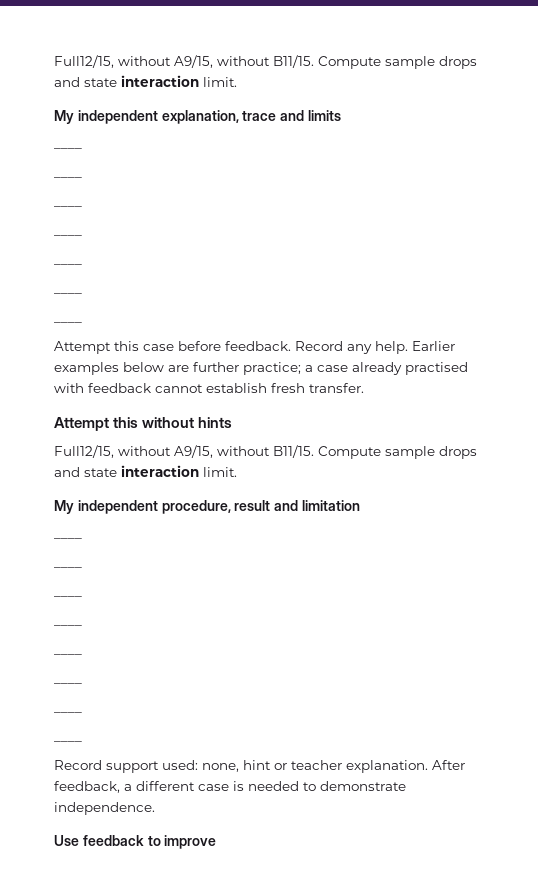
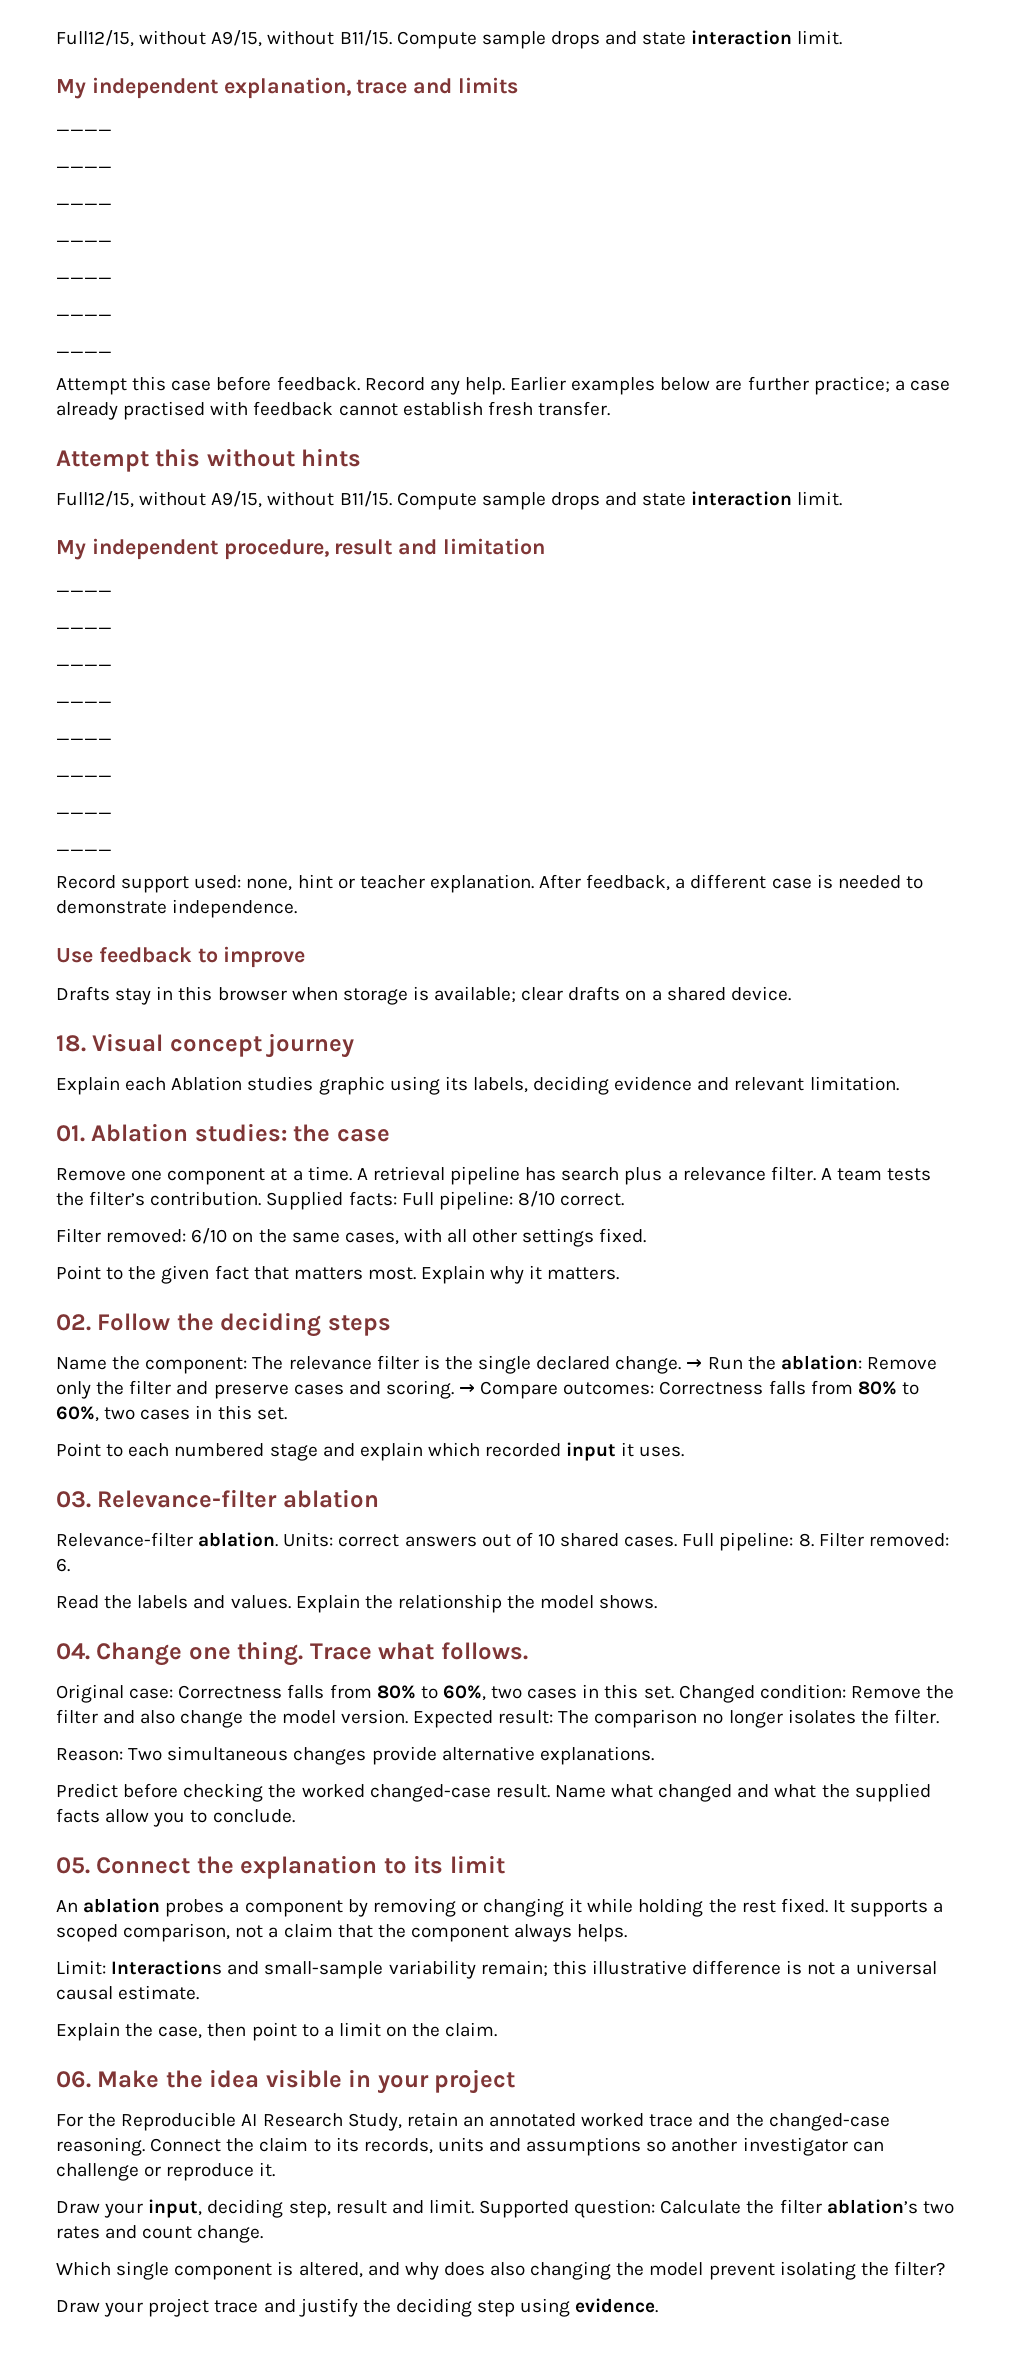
(217, 842) none -> [56,986,791,1005] [56,1033,355,1058] [56,1076,899,1095] [56,1123,390,1142] [56,1166,932,1185] [56,1191,625,1210] [56,1228,647,1247] [56,1265,620,1284] [56,1312,391,1337] [56,1355,937,1374] [56,1380,919,1399] [56,1405,287,1422] [56,1442,685,1461] [56,1489,379,1508] [56,1532,949,1551] [56,1558,70,1572] [56,1594,658,1613] [56,1641,528,1666] [56,1684,955,1703] [56,1709,939,1728] [56,1746,654,1765] [56,1783,931,1802] [56,1808,295,1827] [56,1855,505,1879] [56,1898,944,1917] [56,1923,628,1942] [56,1960,937,1979] [56,1985,200,2000] [56,2022,498,2041] [56,2069,516,2094] [56,2112,890,2131] [56,2137,884,2156] [56,2162,276,2181] [56,2199,954,2218] [56,2225,264,2243] [56,2261,945,2280] [56,2298,659,2317] // Drafts stay in this browser when storage is available; clear drafts on a shared device. // 18. Visual concept journey // Explain each Ablation studies graphic using its labels, deciding evidence and relevant limitation. // 01. Ablation studies: the case // Remove one component at a time. A retrieval pipeline has search plus a relevance filter. A team tests the filter’s contribution. Supplied facts: Full pipeline: 8/10 correct. // Filter removed: 6/10 on the same cases, with all other settings fixed. // Point to the given fact that matters most. Explain why it matters. // 02. Follow the deciding steps // Name the component: The relevance filter is the single declared change. → Run the ablation: Remove only the filter and preserve cases and scoring. → Compare outcomes: Correctness falls from 80% to 60%, two cases in this set. // Point to each numbered stage and explain which recorded input it uses. // 03. Relevance-filter ablation // Relevance-filter ablation. Units: correct answers out of 10 shared cases. Full pipeline: 8. Filter removed: 6. // Read the labels and values. Explain the relationship the model shows. // 04. Change one thing. Trace what follows. // Original case: Correctness falls from 80% to 60%, two cases in this set. Changed condition: Remove the filter and also change the model version. Expected result: The comparison no longer isolates the filter. // Reason: Two simultaneous changes provide alternative explanations. // Predict before checking the worked changed-case result. Name what changed and what the supplied facts allow you to conclude. // 05. Connect the explanation to its limit // An ablation probes a component by removing or changing it while holding the rest fixed. It supports a scoped comparison, not a claim that the component always helps. // Limit: Interactions and small-sample variability remain; this illustrative difference is not a universal causal estimate. // Explain the case, then point to a limit on the claim. // 06. Make the idea visible in your project // For the Reproducible AI Research Study, retain an annotated worked trace and the changed-case reasoning. Connect the claim to its records, units and assumptions so another investigator can challenge or reproduce it. // Draw your input, deciding step, result and limit. Supported question: Calculate the filter ablation’s two rates and count change. // Which single component is altered, and why does also changing the model prevent isolating the filter? // Draw your project trace and justify the deciding step using evidence.

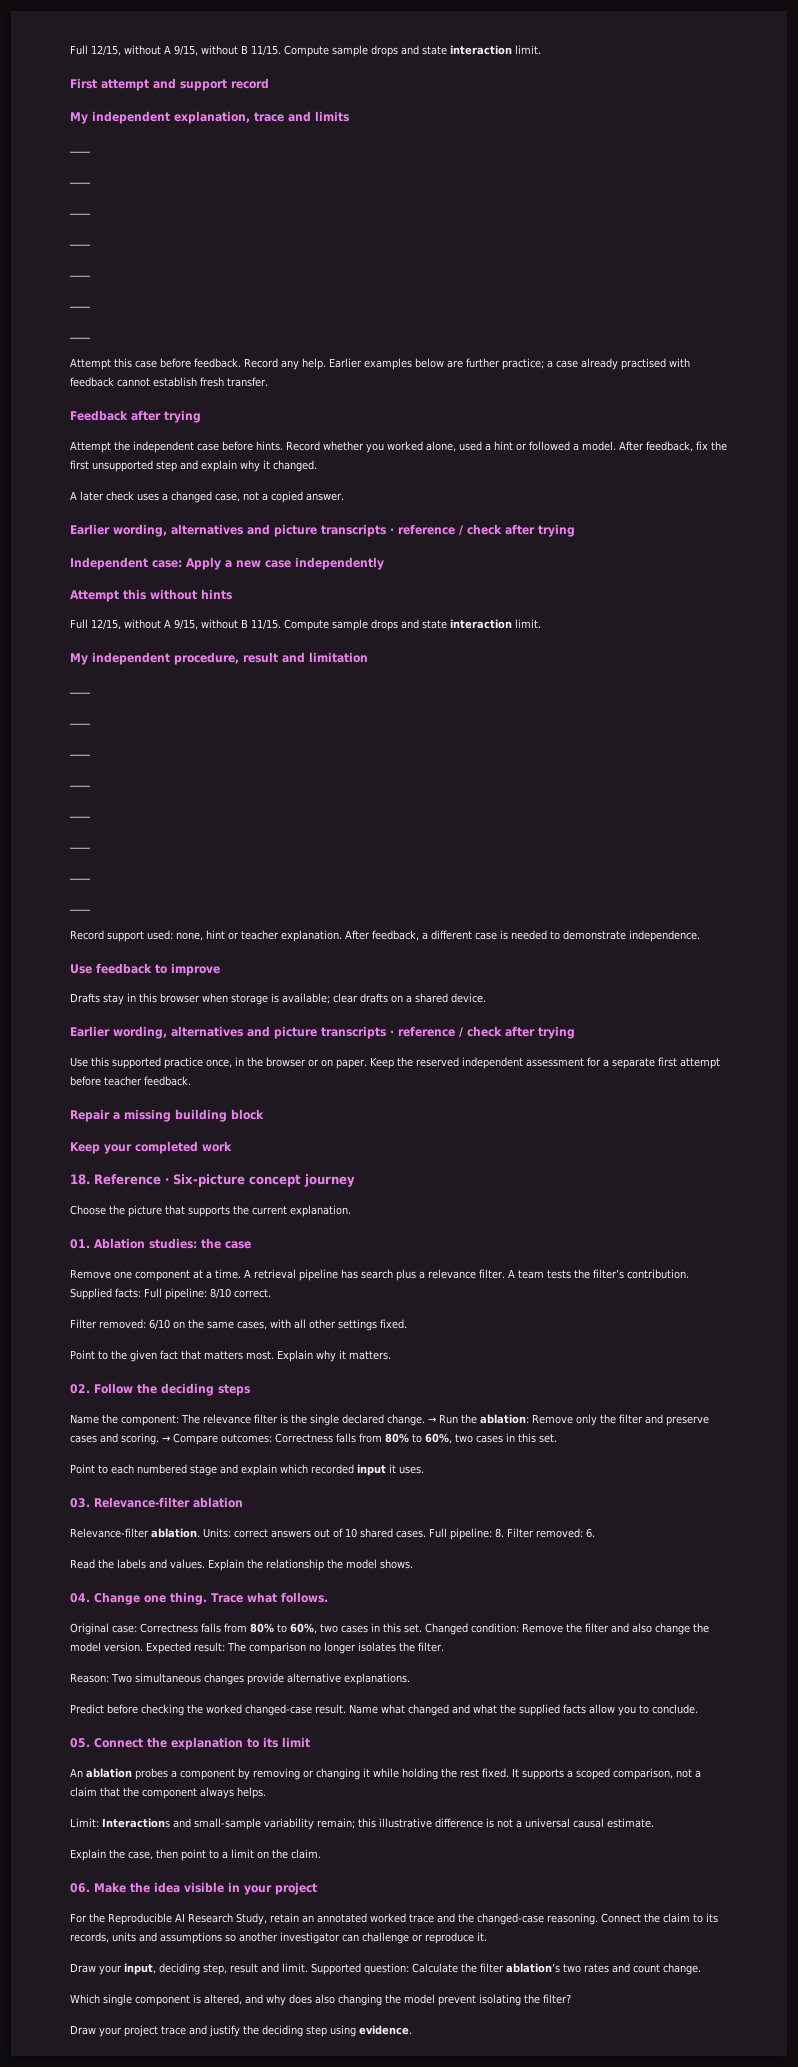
[56,30,843,49] Full12/15, without A9/15, without B11/15. Compute sample drops and state interaction limit. -> [70,45,541,57] [70,78,269,91] Full 12/15, without A 9/15, without B 11/15. Compute sample drops and state interaction limit. // First attempt and support record
[56,448,362,472] [56,491,392,508] Attempt this without hints // Full12/15, without A9/15, without B11/15. -> [70,410,201,423] [70,441,727,453] [70,460,317,472] [70,491,344,503] [70,524,575,537] [70,557,384,570] [70,589,232,602] [70,619,281,630] Feedback after trying // Attempt the independent case before hints. Record whether you worked alone, used a hint or followed a model. After feedback, fix the first unsupported step and explain why it changed. // A later check uses a changed case, not a copied answer. // Earlier wording, alternatives and picture transcripts · reference / check after trying // Independent case: Apply a new case independently // Attempt this without hints // Full 12/15, without A 9/15, without B 11/15.
[56,1033,355,1058] [56,1076,899,1095] 18. Visual concept journey // Explain each Ablation studies graphic using its labels, deciding evidence and relevant limitation. -> [70,1026,575,1039] [70,1057,720,1069] [70,1076,191,1086] [70,1109,264,1122] [70,1141,232,1154] [70,1174,355,1187] [70,1205,351,1217] Earlier wording, alternatives and picture transcripts · reference / check after trying // Use this supported practice once, in the browser or on paper. Keep the reserved independent assessment for a separate first attempt before teacher feedback. // Repair a missing building block // Keep your completed work // 18. Reference · Six-picture concept journey // Choose the picture that supports the current explanation.

